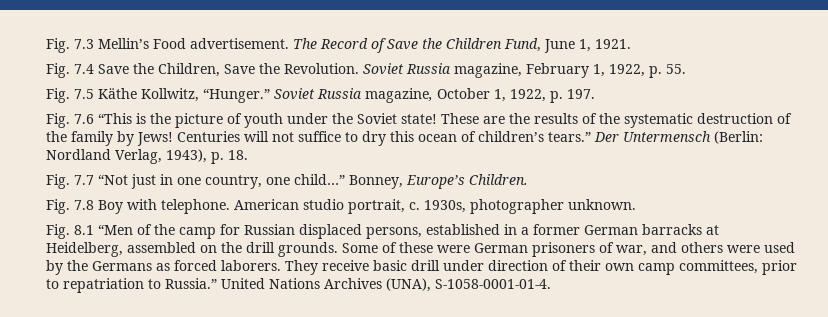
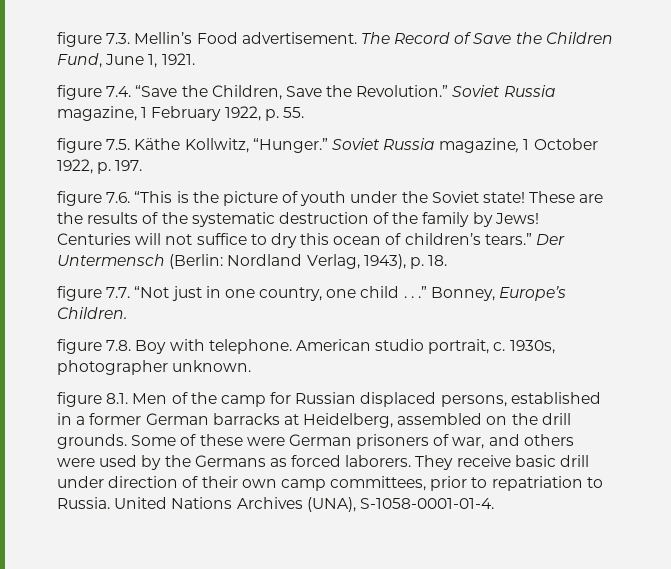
[46,38,94,53] Fig. 7.3 -> [57,32,131,47] figure 7.3.
[46,63,129,78] Fig. 7.4 Save -> [57,85,178,100] figure 7.4. “Save
[284,63,605,78] Revolution. Soviet Russia magazine, February 1, -> [356,85,556,97] [57,106,222,121] Revolution.” Soviet Russia magazine, 1 February
[46,88,94,103] Fig. 7.5 -> [57,138,131,153] figure 7.5.
[437,88,506,102] October 1, -> [523,138,598,150] 1 October
[46,113,94,128] Fig. 7.6 -> [57,191,131,206] figure 7.6.
[46,174,94,189] Fig. 7.7 -> [57,286,131,301] figure 7.7.
[294,174,345,185] child…” -> [360,286,428,298] child . . .”
[46,199,94,214] Fig. 7.8 -> [57,339,132,354] figure 7.8.
[46,224,133,239] Fig. 8.1 “Men -> [57,392,168,407] figure 8.1. Men
[165,278,217,289] Russia.” -> [57,497,110,509] Russia.

